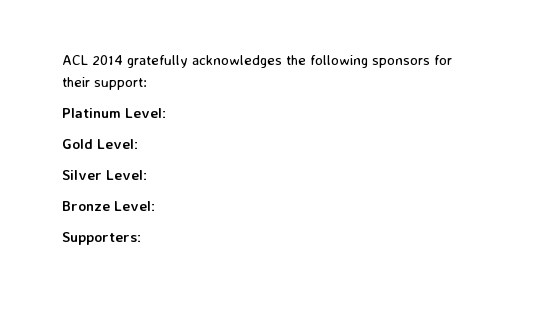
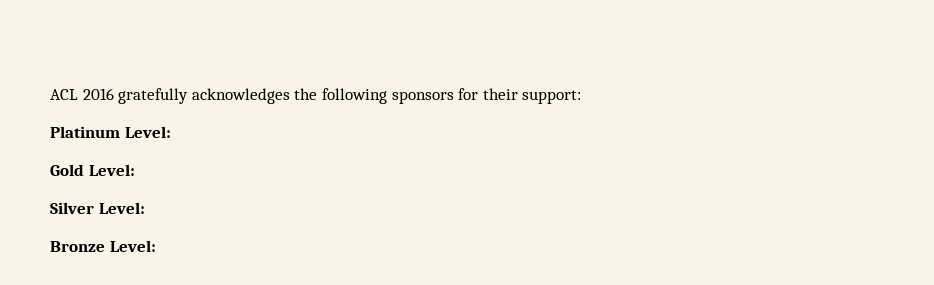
[92,55,123,65] 2014 -> [82,88,114,100] 2016
[62,232,141,245] // Supporters: -> (156, 246) none

